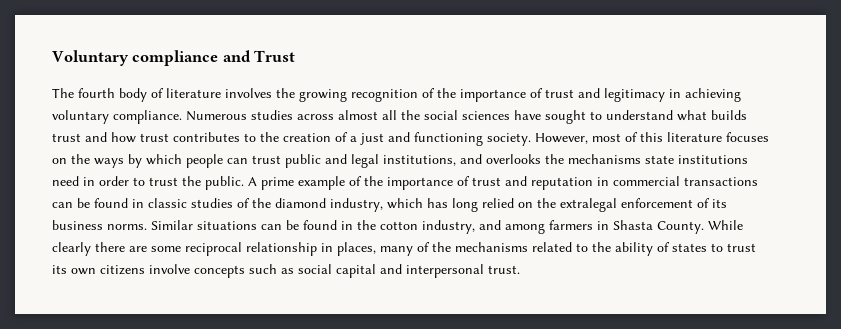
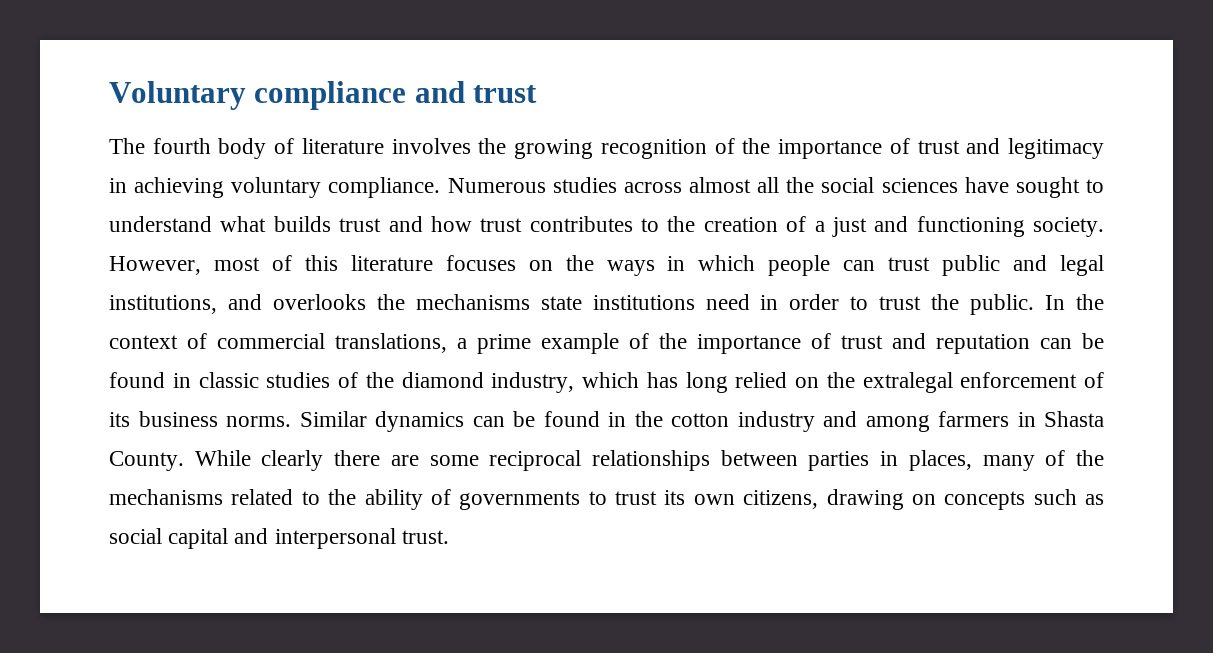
[254,50,296,62] Trust -> [473,85,538,103] trust
[128,154,142,168] by -> [667,256,686,271] in
[248,177,257,186] A -> [1045,294,1104,310] [109,333,467,353] In the context of commercial translations, a
[597,176,758,186] in commercial transactions -> (1030, 344) none
[197,221,257,230] situations -> [375,411,464,432] dynamics
[422,220,475,234] industry, -> [737,411,815,432] industry
[246,242,317,256] relationship -> [592,450,870,471] relationships between parties
[672,243,707,252] states -> [459,491,581,510] governments
[100,264,190,275] citizens involve -> [743,489,936,510] citizens, drawing on

